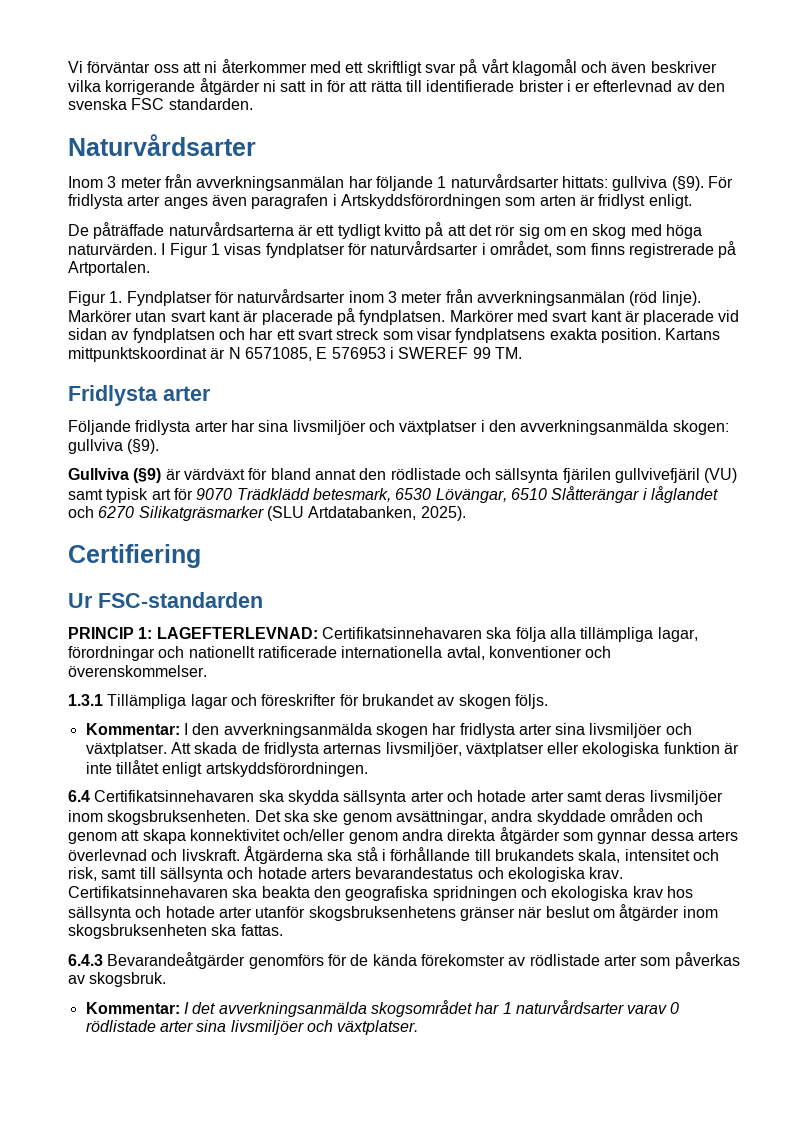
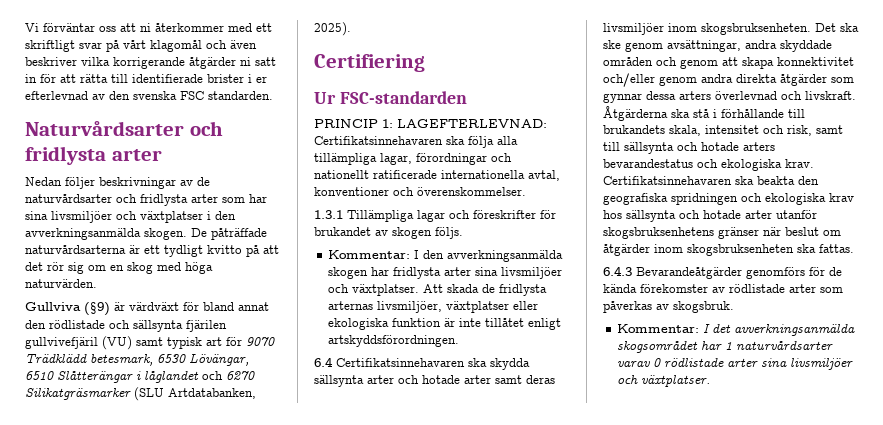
[68,174,733,191] [68,194,692,209] // Inom 3 meter från avverkningsanmälan har följande 1 naturvårdsarter hittats: gullviva (§9). För fridlysta arter anges även paragrafen i Artskyddsförordningen som arten är fridlyst enligt. // -> [189,121,223,136] [25,146,162,165] [25,177,210,189] [25,194,267,206] [25,211,236,223] [25,228,187,240] och fridlysta arter // Nedan följer beskrivningar av de naturvårdsarter och fridlysta arter som har sina livsmiljöer och växtplatser i den avverkningsanmälda skogen.
[161,241,737,258] [68,261,150,276] [68,289,701,306] [68,308,740,325] [68,328,721,343] [68,347,522,362] [68,385,211,406] [68,420,729,435] [68,439,160,454] I Figur 1 visas fyndplatser för naturvårdsarter i området, som finns registrerade på Artportalen. // Figur 1. Fyndplatser för naturvårdsarter inom 3 meter från avverkningsanmälan (röd linje). Markörer utan svart kant är placerade på fyndplatsen. Markörer med svart kant är placerade vid sidan av fyndplatsen och har ett svart streck som visar fyndplatsens exakta position. Kartans mittpunktskoordinat är N 6571085, E 576953 i SWEREF 99 TM. // Fridlysta arter // Följande fridlysta arter har sina livsmiljöer och växtplatser i den avverkningsanmälda skogen: gullviva (§9). -> (97, 283) none

